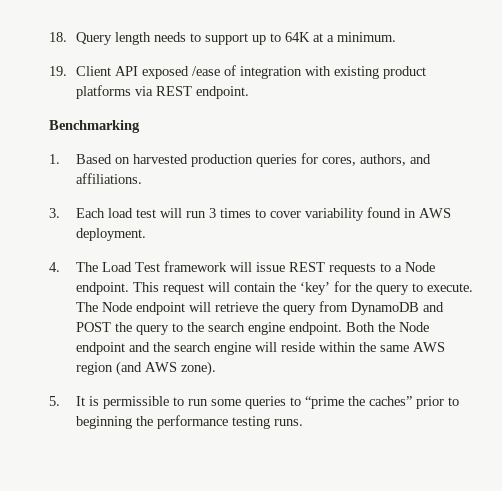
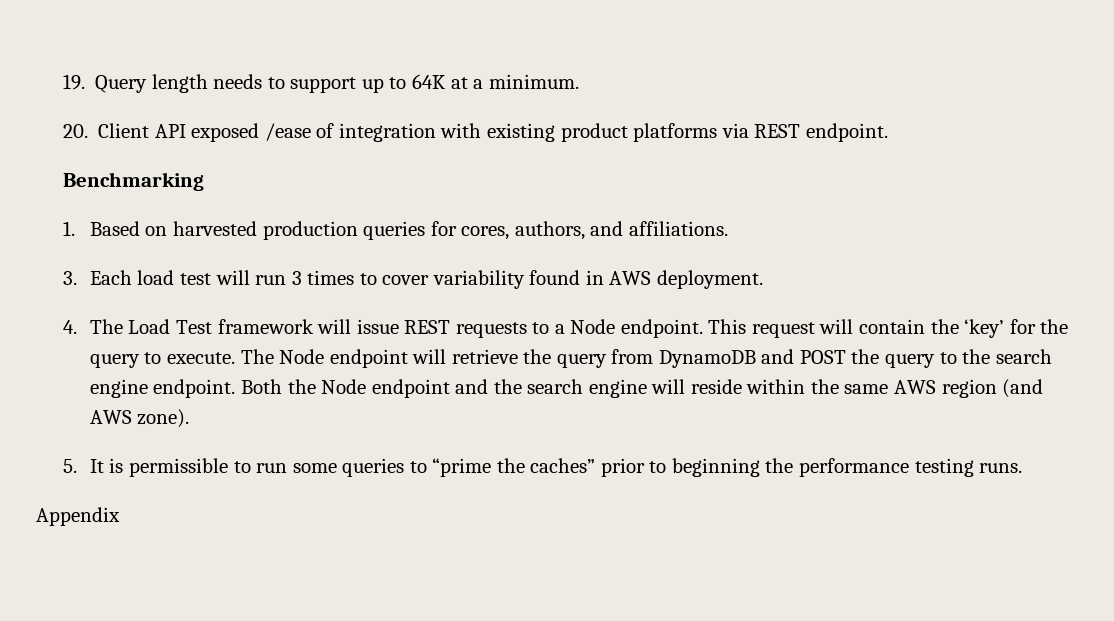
[49,32,68,42] 18. -> [62,74,85,90] 19.
[49,66,68,76] 19. -> [62,124,88,138] 20.
(303, 422) none -> [36,507,120,526] // Appendix

